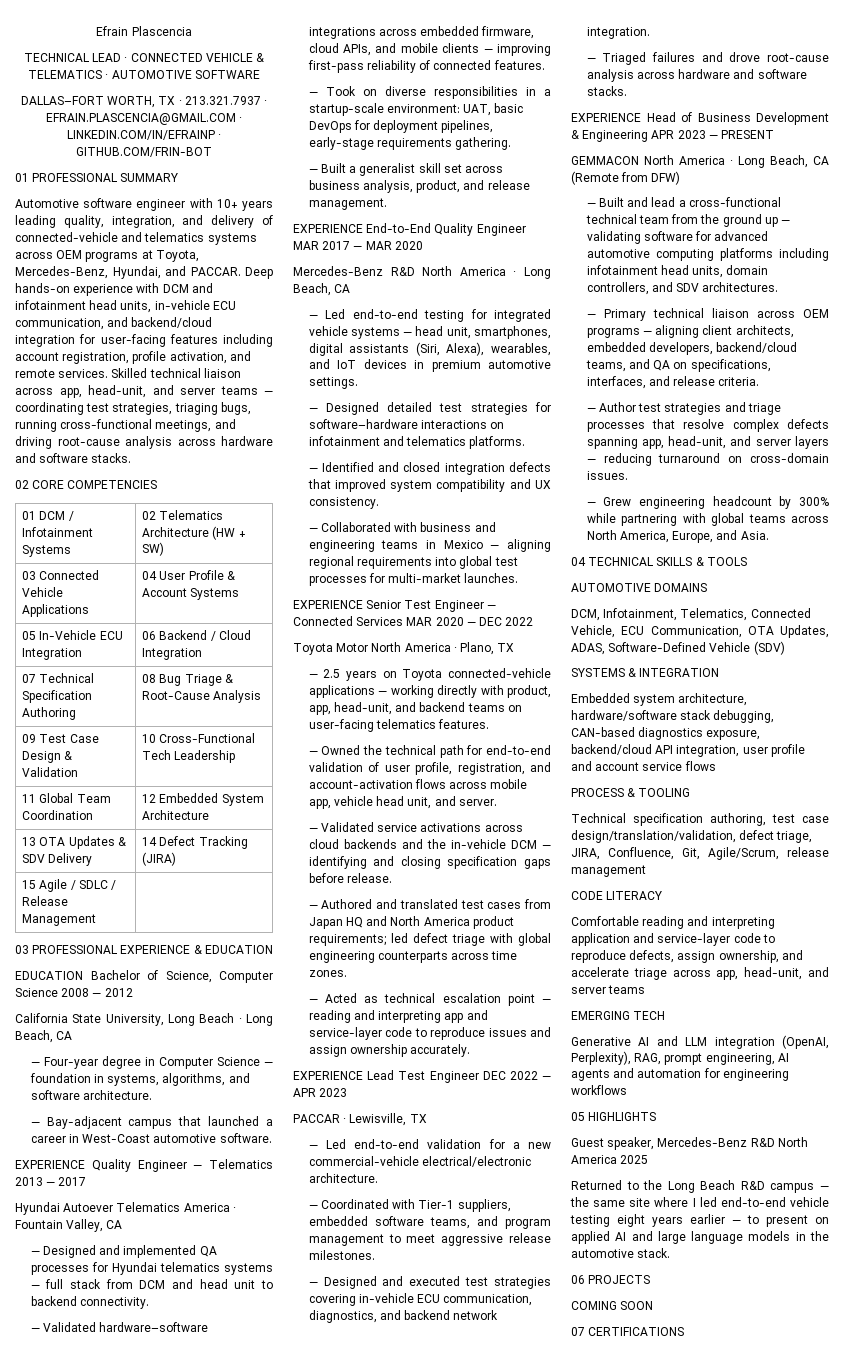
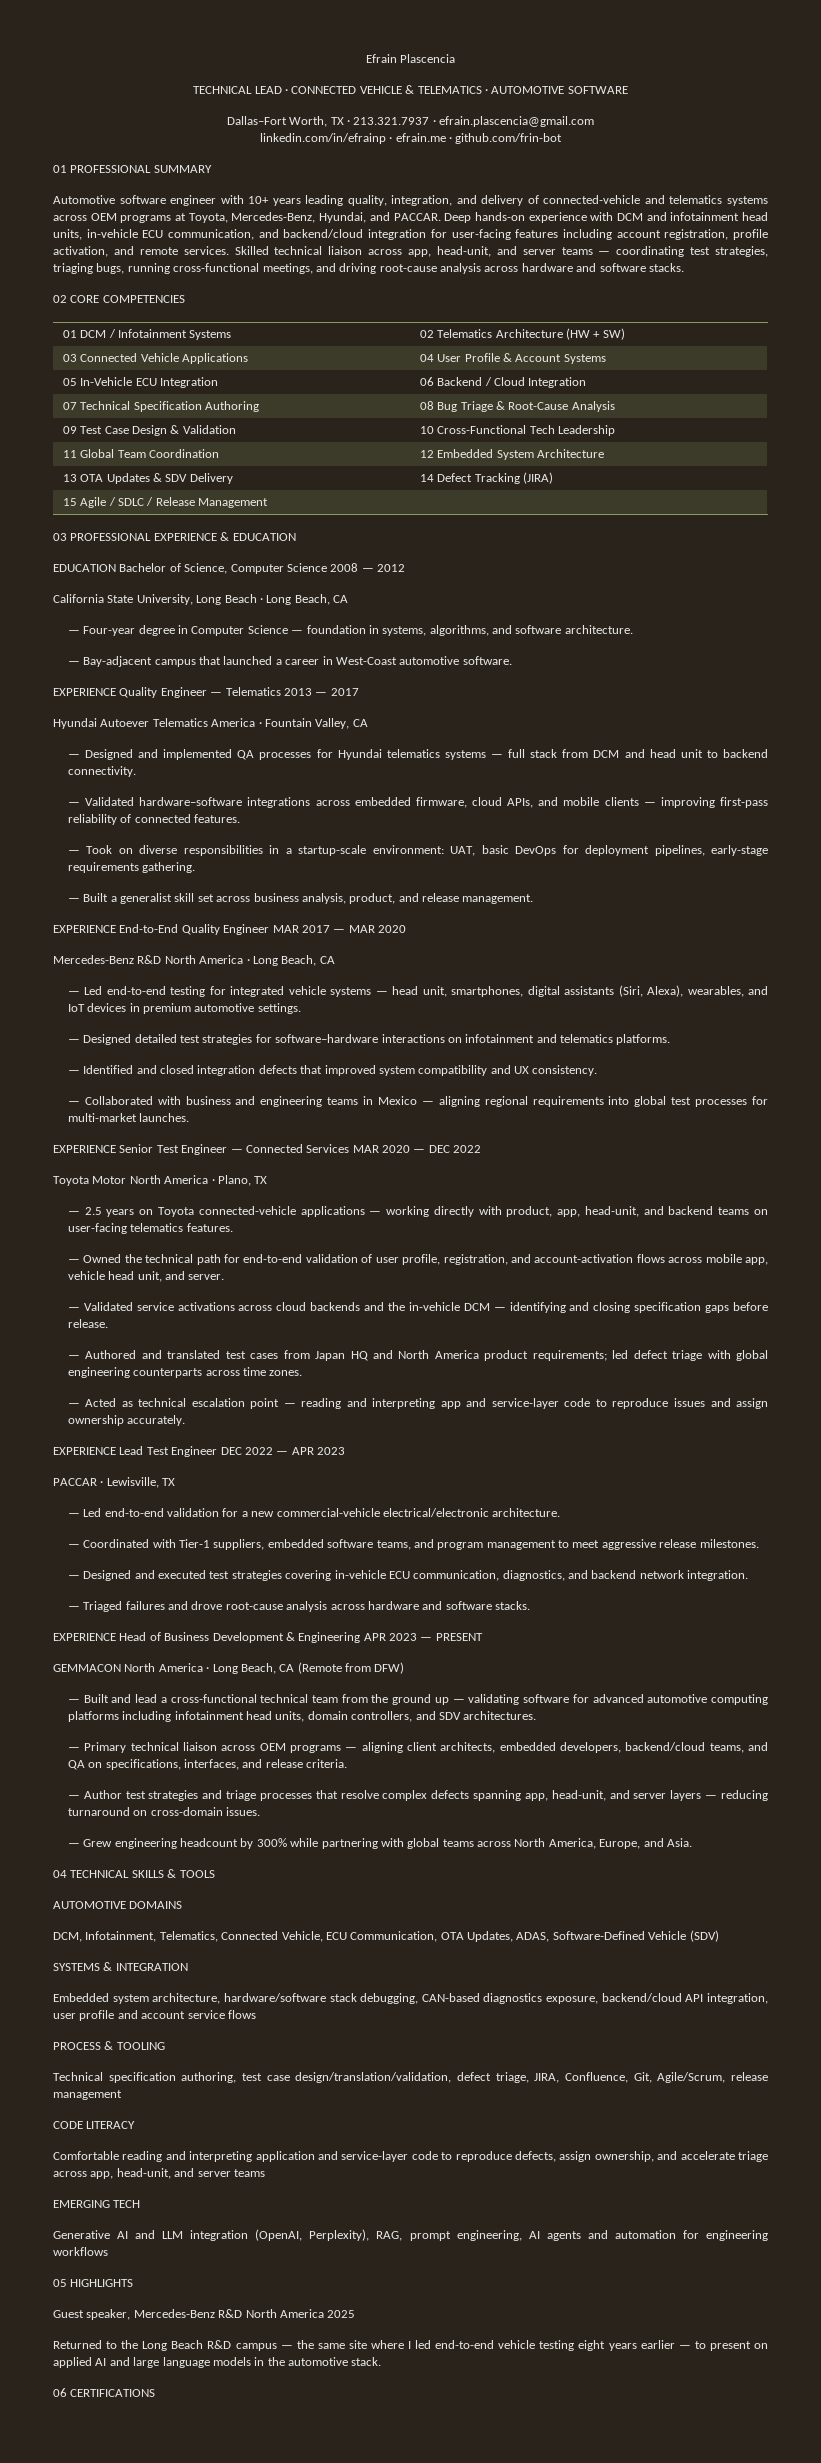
[20,96,156,108] DALLAS–FORT WORTH, -> [226,116,328,127] Dallas–Fort Worth,
[45,113,243,125] [66,130,222,140] [76,147,212,157] EFRAIN.PLASCENCIA@GMAIL.COM · LINKEDIN.COM/IN/EFRAINP · GITHUB.COM/FRIN-BOT -> [439,116,595,127] [259,133,563,144] efrain.plascencia@gmail.com // linkedin.com/in/efrainp · efrain.me · github.com/frin-bot
[588,1275,651,1284] [571,1301,654,1310] [571,1327,585,1336] PROJECTS // COMING SOON // 07 -> (67, 2392) none

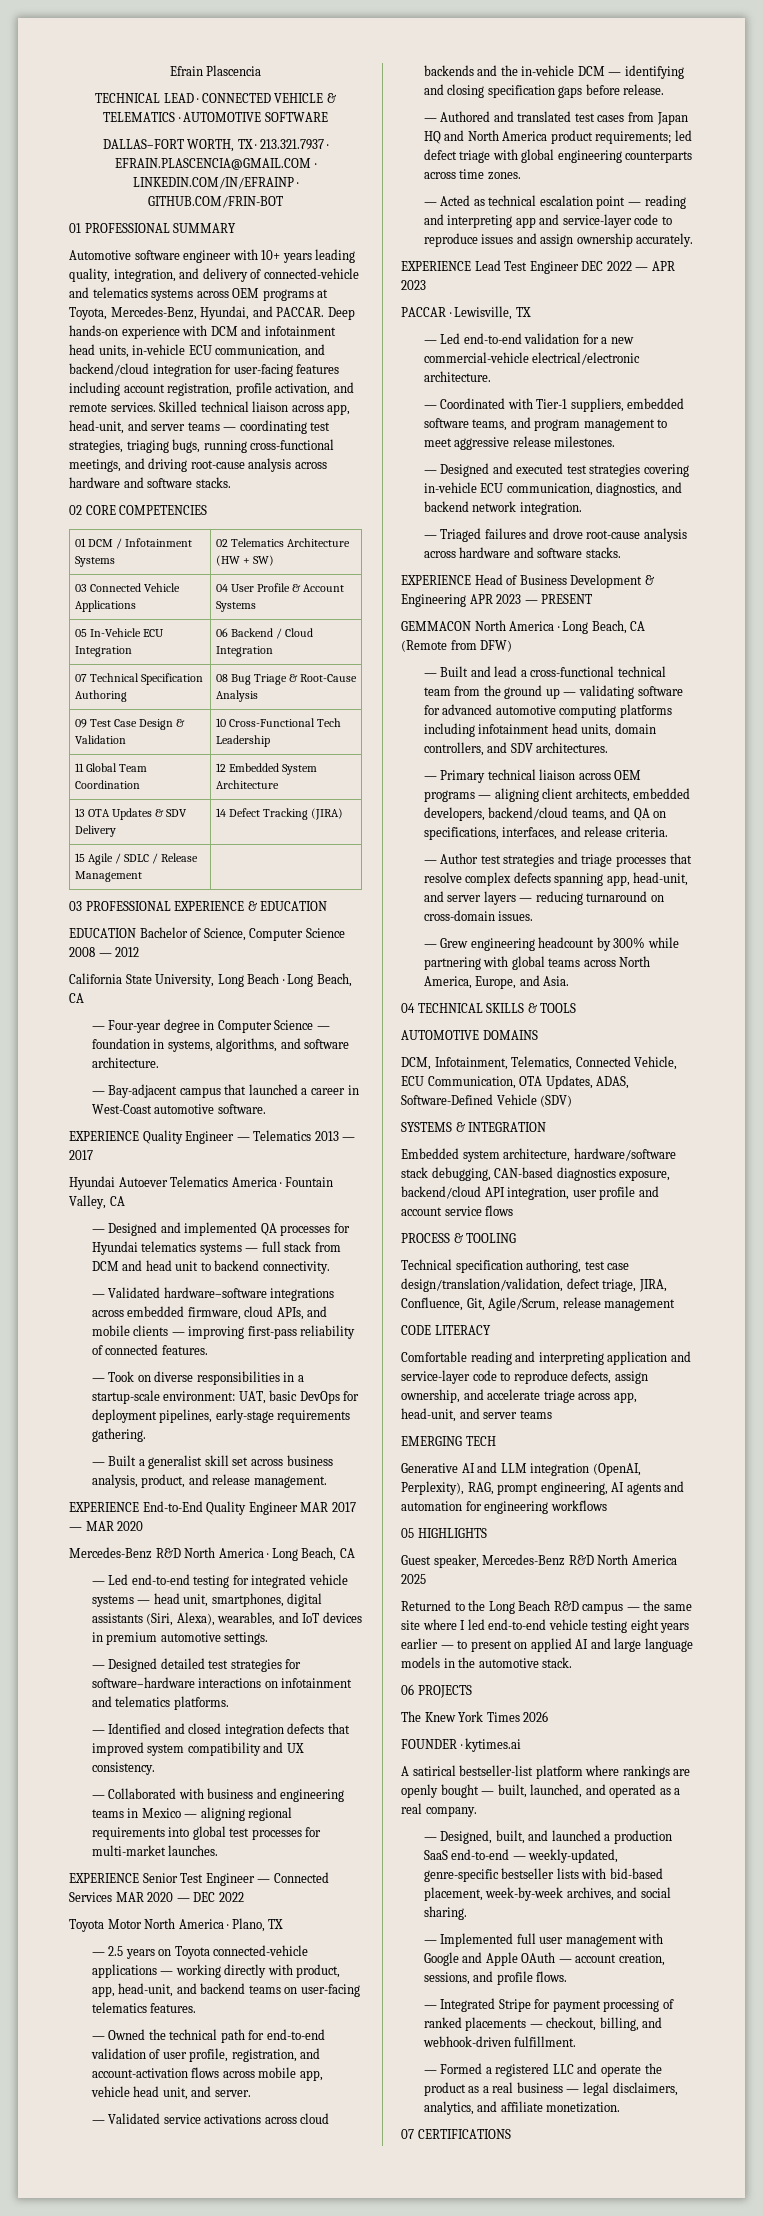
[226,116,328,127] Dallas–Fort Worth, -> [102,139,235,152] DALLAS–FORT WORTH,
[439,116,595,127] [259,133,563,144] efrain.plascencia@gmail.com // linkedin.com/in/efrainp · efrain.me · github.com/frin-bot -> [115,158,317,170] [132,177,300,189] [148,196,283,208] EFRAIN.PLASCENCIA@GMAIL.COM · LINKEDIN.COM/IN/EFRAINP · GITHUB.COM/FRIN-BOT
(67, 2392) none -> [417,1685,472,1698] [401,1711,549,1722] [401,1738,522,1752] [401,1765,691,1779] [401,1784,681,1798] [401,1803,477,1817] [423,1830,672,1844] [423,1849,619,1863] [423,1868,663,1882] [423,1887,671,1901] [423,1906,467,1920] [423,1933,664,1947] [423,1952,665,1966] [423,1971,568,1985] [423,1998,674,2012] [423,2017,663,2031] [422,2036,577,2047] [423,2063,662,2077] [423,2082,678,2096] [423,2101,621,2115] [401,2129,414,2139] PROJECTS // The Knew York Times 2026 // FOUNDER · kytimes.ai // A satirical bestseller-list platform where rankings are openly bought — built, launched, and operated as a real company. // — Designed, built, and launched a production SaaS end-to-end — weekly-updated, genre-specific bestseller lists with bid-based placement, week-by-week archives, and social sharing. // — Implemented full user management with Google and Apple OAuth — account creation, sessions, and profile flows. // — Integrated Stripe for payment processing of ranked placements — checkout, billing, and webhook-driven fulfillment. // — Formed a registered LLC and operate the product as a real business — legal disclaimers, analytics, and affiliate monetization. // 07

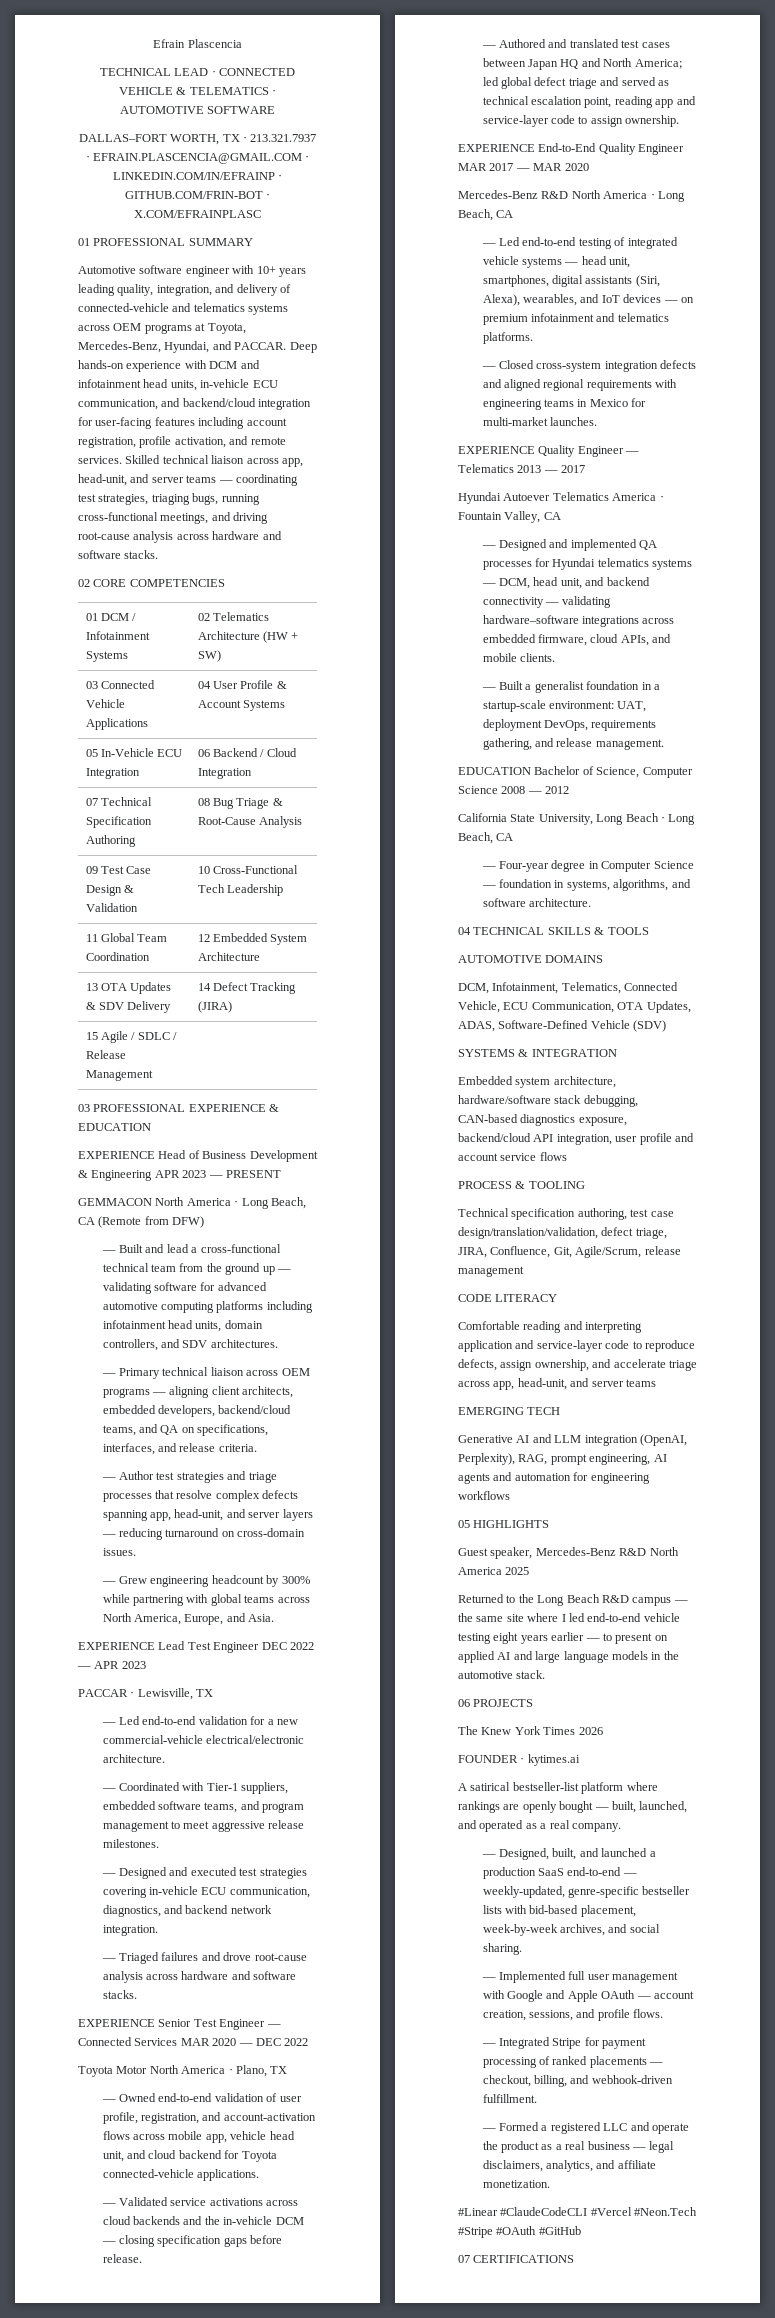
(283, 202) none -> [266,193,271,199] [134,210,261,218] · X.COM/EFRAINPLASC
[69,927,345,941] [69,947,140,957] [69,973,352,987] [69,993,84,1003] [91,1019,330,1033] [91,1038,350,1052] [91,1057,159,1068] [91,1084,359,1098] [91,1104,266,1114] [69,1130,356,1144] [69,1150,93,1160] [69,1176,333,1190] [69,1195,125,1209] [91,1222,350,1236] [91,1241,341,1255] [91,1260,330,1274] [91,1287,335,1301] [91,1306,328,1320] [91,1325,356,1339] [91,1344,208,1355] [91,1371,304,1385] [91,1390,360,1404] [91,1409,351,1423] [91,1428,146,1442] [91,1455,333,1469] [91,1474,327,1488] [69,1501,356,1515] [69,1521,144,1531] [69,1547,355,1561] [91,1574,348,1588] [91,1593,323,1607] [91,1612,362,1626] [91,1632,269,1645] [91,1658,302,1672] [91,1677,353,1688] [91,1696,229,1710] [91,1723,350,1737] [91,1742,304,1756] [91,1762,155,1775] [91,1788,345,1802] [91,1807,293,1821] [91,1826,322,1840] [91,1845,219,1856] [69,1872,329,1886] [69,1892,244,1902] [69,1918,284,1932] [91,1945,309,1959] [91,1964,341,1978] [91,1983,360,1997] [91,2002,197,2013] [91,2029,325,2043] [90,2048,321,2062] [91,2067,323,2081] [90,2086,251,2100] [91,2113,330,2124] [423,65,684,79] [423,84,665,98] [423,111,688,125] [423,130,692,144] [423,149,693,163] [423,169,521,180] [423,195,686,209] [423,214,672,228] [423,233,694,247] [401,260,675,274] [401,280,426,290] [401,306,531,320] [423,333,634,344] [423,352,641,365] [423,371,491,382] [423,398,685,412] [423,417,668,431] [423,436,616,450] [423,463,689,477] [423,482,682,496] [423,501,582,515] [423,528,687,542] [423,547,621,558] // EDUCATION Bachelor of Science, Computer Science 2008 — 2012 // California State University, Long Beach · Long Beach, CA // — Four-year degree in Computer Science — foundation in systems, algorithms, and software architecture. // — Bay-adjacent campus that launched a career in West-Coast automotive software. // EXPERIENCE Quality Engineer — Telematics 2013 — 2017 // Hyundai Autoever Telematics America · Fountain Valley, CA // — Designed and implemented QA processes for Hyundai telematics systems — full stack from DCM and head unit to backend connectivity. // — Validated hardware–software integrations across embedded firmware, cloud APIs, and mobile clients — improving first-pass reliability of connected features. // — Took on diverse responsibilities in a startup-scale environment: UAT, basic DevOps for deployment pipelines, early-stage requirements gathering. // — Built a generalist skill set across business analysis, product, and release management. // EXPERIENCE End-to-End Quality Engineer MAR 2017 — MAR 2020 // Mercedes-Benz R&D North America · Long Beach, CA // — Led end-to-end testing for integrated vehicle systems — head unit, smartphones, digital assistants (Siri, Alexa), wearables, and IoT devices in premium automotive settings. // — Designed detailed test strategies for software–hardware interactions on infotainment and telematics platforms. // — Identified and closed integration defects that improved system compatibility and UX consistency. // — Collaborated with business and engineering teams in Mexico — aligning regional requirements into global test processes for multi-market launches. // EXPERIENCE Senior Test Engineer — Connected Services MAR 2020 — DEC 2022 // Toyota Motor North America · Plano, TX // — 2.5 years on Toyota connected-vehicle applications — working directly with product, app, head-unit, and backend teams on user-facing telematics features. // — Owned the technical path for end-to-end validation of user profile, registration, and account-activation flows across mobile app, vehicle head unit, and server. // — Validated service activations across cloud backends and the in-vehicle DCM — identifying and closing specification gaps before release. // — Authored and translated test cases from Japan HQ and North America product requirements; led defect triage with global engineering counterparts across time zones. // — Acted as technical escalation point — reading and interpreting app and service-layer code to reproduce issues and assign ownership accurately. // EXPERIENCE Lead Test Engineer DEC 2022 — APR 2023 // PACCAR · Lewisville, TX // — Led end-to-end validation for a new commercial-vehicle electrical/electronic architecture. // — Coordinated with Tier-1 suppliers, embedded software teams, and program management to meet aggressive release milestones. // — Designed and executed test strategies covering in-vehicle ECU communication, diagnostics, and backend network integration. // — Triaged failures and drove root-cause analysis across hardware and software stacks. -> (151, 1127) none
(570, 981) none -> [78,1641,314,1653] [77,1661,146,1669] [78,1688,214,1700] [101,1716,298,1725] [102,1735,305,1744] [102,1754,165,1763] [101,1782,289,1794] [102,1801,305,1813] [102,1820,305,1832] [102,1839,159,1848] [101,1867,307,1879] [102,1886,310,1898] [102,1905,272,1917] [102,1925,158,1936] [101,1952,307,1964] [102,1971,297,1983] [102,1990,137,1999] [78,2019,281,2030] [78,2037,309,2046] [78,2065,288,2077] [101,2093,302,2102] [102,2112,316,2124] [102,2131,295,2143] [102,2150,277,2162] [102,2169,260,2181] [101,2197,299,2206] [102,2216,304,2225] [101,2235,283,2247] [102,2254,142,2263] [481,39,670,48] [482,58,682,70] [482,77,669,89] [482,96,696,108] [482,115,680,127] [458,143,685,155] [458,163,589,171] [458,190,685,202] [458,209,514,221] [481,237,678,249] [482,256,631,268] [482,275,660,287] [482,294,694,306] [482,313,669,325] [482,332,533,344] [481,360,697,372] [482,379,678,391] [482,398,647,410] [482,417,598,426] [458,445,640,457] [458,464,586,473] [458,492,664,504] [458,511,561,523] [481,539,658,551] [482,558,693,570] [481,577,650,589] [482,596,612,608] [482,615,675,627] [482,634,672,646] [482,653,556,662] [481,681,660,693] [482,700,647,712] [482,719,657,731] [482,738,664,750] [458,766,693,778] [458,786,570,794] [458,813,696,825] [458,832,514,844] [481,860,694,872] [481,879,691,891] [482,898,592,907] // EXPERIENCE Lead Test Engineer DEC 2022 — APR 2023 // PACCAR · Lewisville, TX // — Led end-to-end validation for a new commercial-vehicle electrical/electronic architecture. // — Coordinated with Tier-1 suppliers, embedded software teams, and program management to meet aggressive release milestones. // — Designed and executed test strategies covering in-vehicle ECU communication, diagnostics, and backend network integration. // — Triaged failures and drove root-cause analysis across hardware and software stacks. // EXPERIENCE Senior Test Engineer — Connected Services MAR 2020 — DEC 2022 // Toyota Motor North America · Plano, TX // — Owned end-to-end validation of user profile, registration, and account-activation flows across mobile app, vehicle head unit, and cloud backend for Toyota connected-vehicle applications. // — Validated service activations across cloud backends and the in-vehicle DCM — closing specification gaps before release. // — Authored and translated test cases between Japan HQ and North America; led global defect triage and served as technical escalation point, reading app and service-layer code to assign ownership. // EXPERIENCE End-to-End Quality Engineer MAR 2017 — MAR 2020 // Mercedes-Benz R&D North America · Long Beach, CA // — Led end-to-end testing of integrated vehicle systems — head unit, smartphones, digital assistants (Siri, Alexa), wearables, and IoT devices — on premium infotainment and telematics platforms. // — Closed cross-system integration defects and aligned regional requirements with engineering teams in Mexico for multi-market launches. // EXPERIENCE Quality Engineer — Telematics 2013 — 2017 // Hyundai Autoever Telematics America · Fountain Valley, CA // — Designed and implemented QA processes for Hyundai telematics systems — DCM, head unit, and backend connectivity — validating hardware–software integrations across embedded firmware, cloud APIs, and mobile clients. // — Built a generalist foundation in a startup-scale environment: UAT, deployment DevOps, requirements gathering, and release management. // EDUCATION Bachelor of Science, Computer Science 2008 — 2012 // California State University, Long Beach · Long Beach, CA // — Four-year degree in Computer Science — foundation in systems, algorithms, and software architecture.
(621, 2107) none -> [458,2207,698,2216] [458,2226,581,2238] // #Linear #ClaudeCodeCLI #Vercel #Neon.Tech #Stripe #OAuth #GitHub

